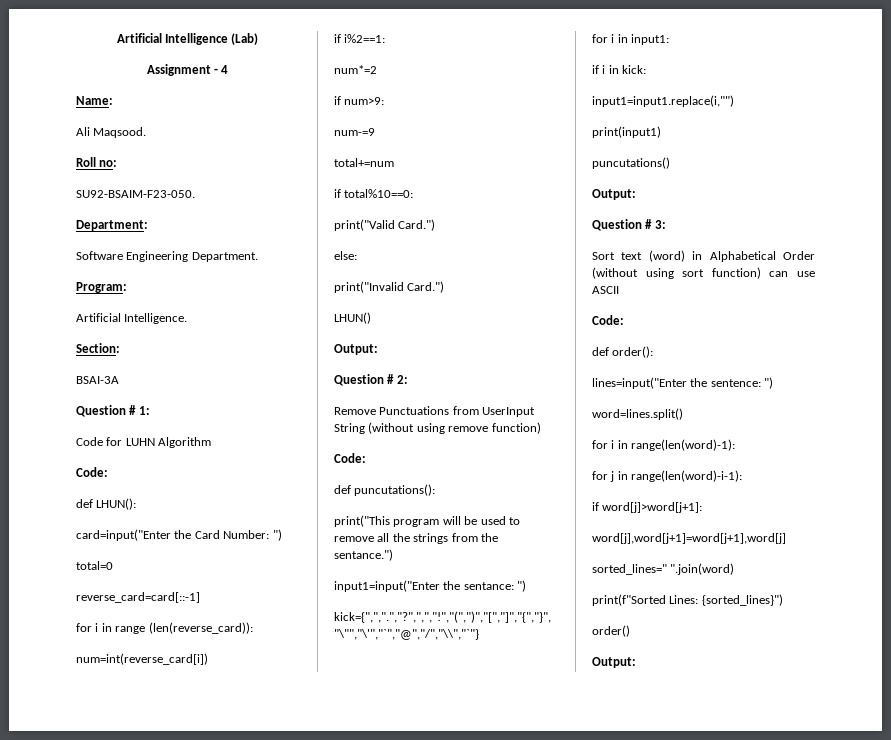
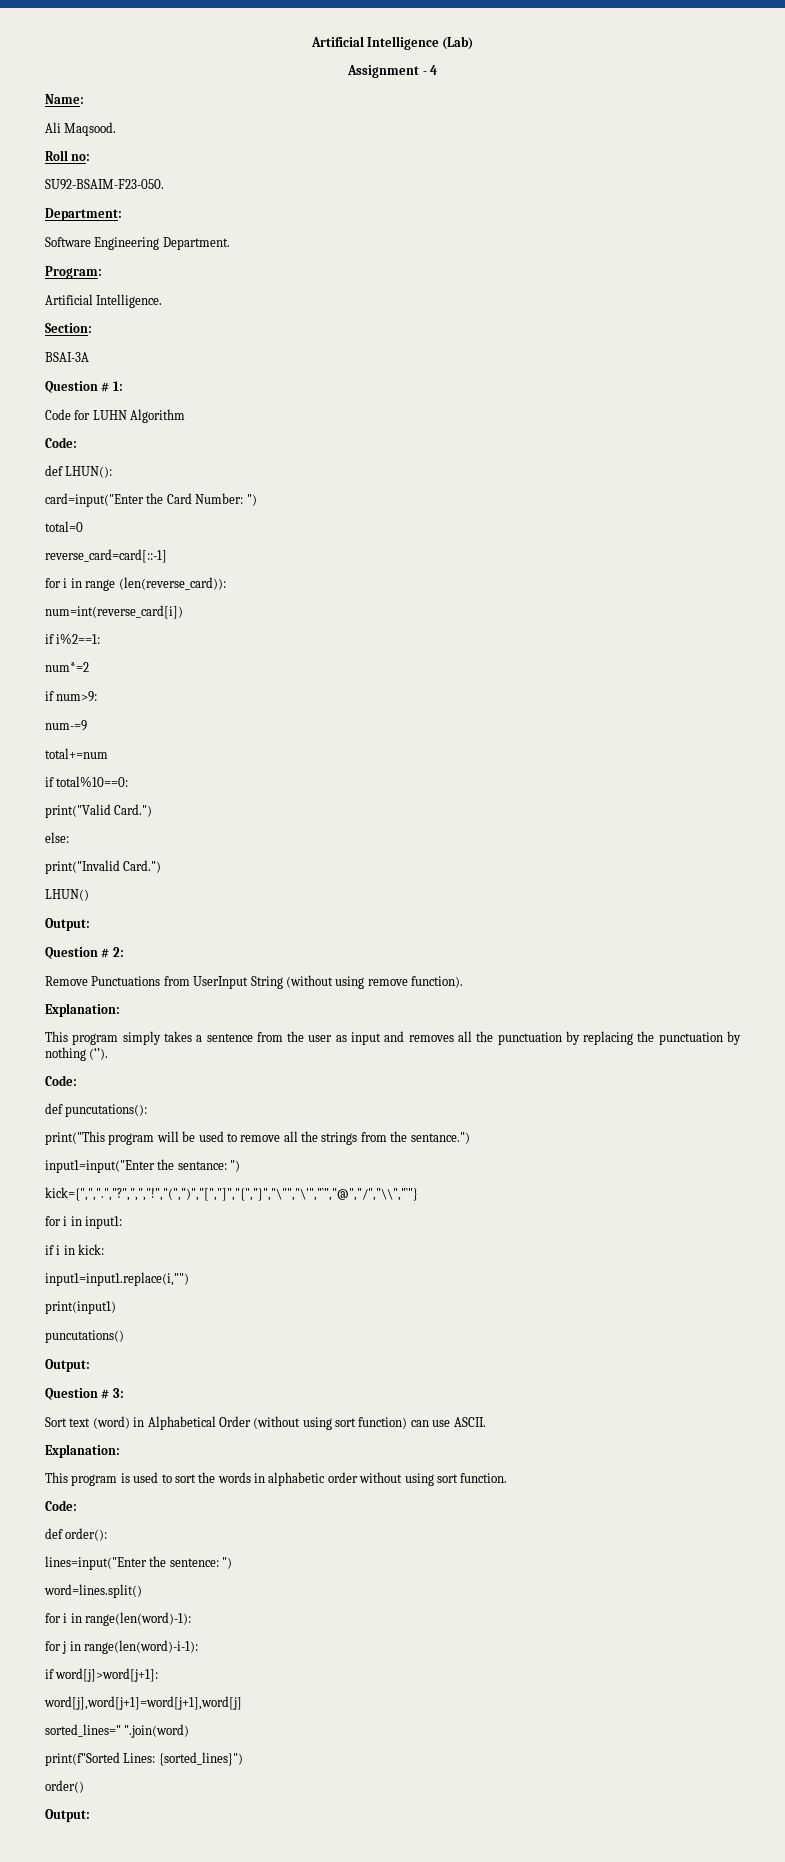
[491,422,541,434] function) -> [411,976,463,988] [45,1003,120,1017] [45,1031,741,1045] [45,1047,109,1061] function). // Explanation: // This program simply takes a sentence from the user as input and removes all the punctuation by replacing the punctuation by nothing (‘’).
[592,286,619,294] ASCII -> [453,1417,486,1427] [45,1444,120,1458] [45,1472,508,1486] ASCII. // Explanation: // This program is used to sort the words in alphabetic order without using sort function.

